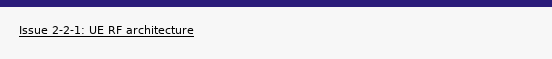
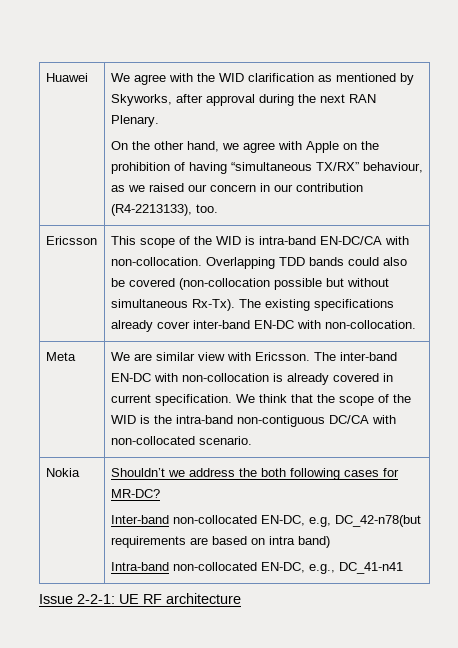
(19, 30) none -> [45,73,88,82] [110,73,414,85] [110,94,376,106] [110,115,159,127] [110,141,379,153] [110,162,423,174] [110,183,363,192] [110,204,218,216] [45,236,97,245] [110,236,409,248] [110,257,407,269] [110,278,389,290] [110,299,394,311] [110,320,416,332] [45,352,76,361] [110,352,397,361] [110,373,393,385] [110,394,411,406] [110,415,396,427] [110,436,252,445] [45,468,80,477] [110,468,399,480] [110,489,160,498] [110,515,421,527] [110,536,330,548] [110,562,403,574] Huawei | We agree with the WID clarification as mentioned by Skyworks, after approval during the next RAN Plenary. // On the other hand, we agree with Apple on the prohibition of having “simultaneous TX/RX” behaviour, as we raised our concern in our contribution (R4-2213133), too. // Ericsson | This scope of the WID is intra-band EN-DC/CA with non-collocation. Overlapping TDD bands could also be covered (non-collocation possible but without simultaneous Rx-Tx). The existing specifications already cover inter-band EN-DC with non-collocation. // Meta | We are similar view with Ericsson. The inter-band EN-DC with non-collocation is already covered in current specification. We think that the scope of the WID is the intra-band non-contiguous DC/CA with non-collocated scenario. // Nokia | Shouldn’t we address the both following cases for MR-DC? // Inter-band non-collocated EN-DC, e.g, DC_42-n78(but requirements are based on intra band) // Intra-band non-collocated EN-DC, e.g., DC_41-n41 //

